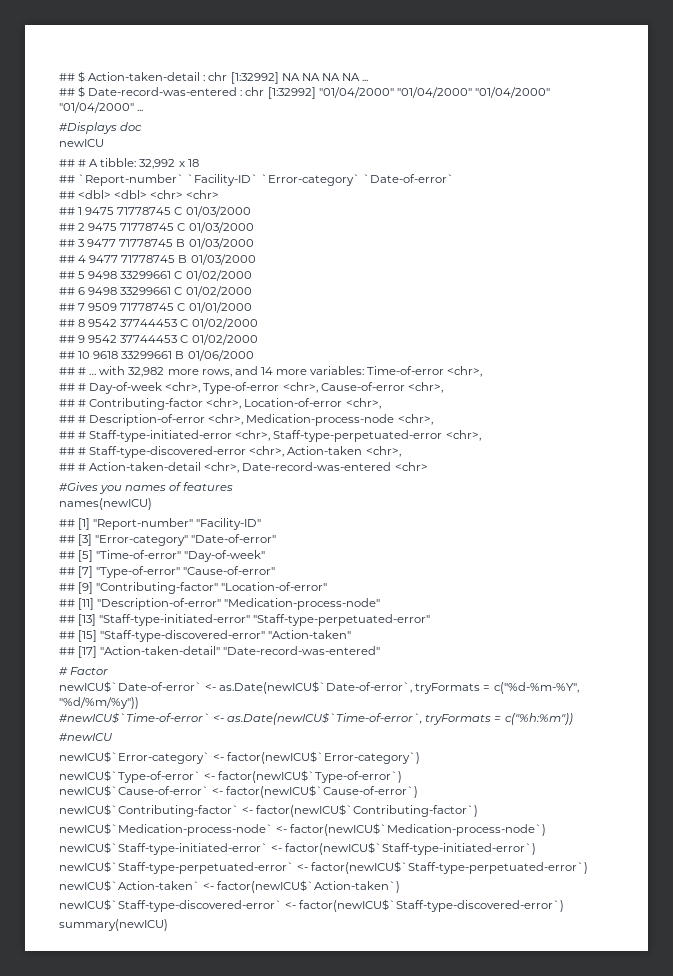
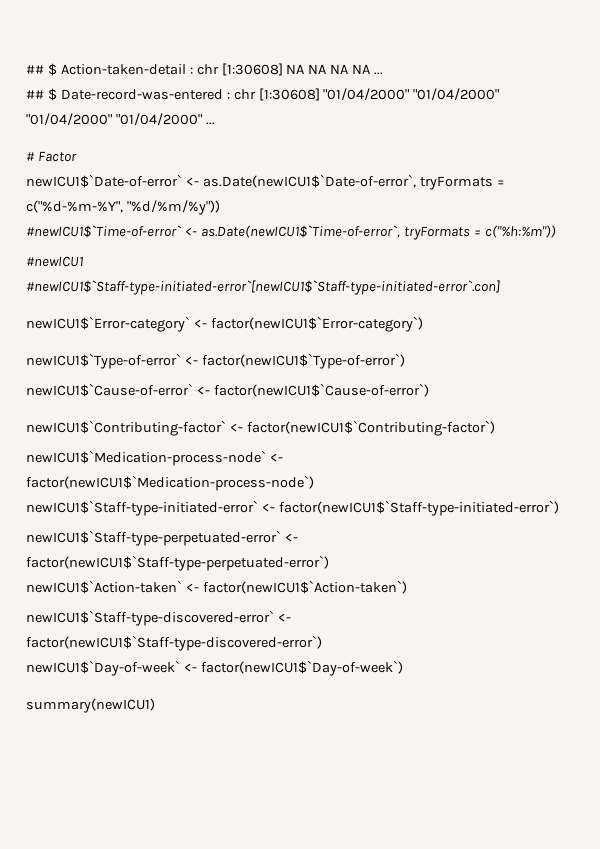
[230,72,279,84] [1:32992] -> [221,63,283,76] [1:30608]
[267,87,316,99] [1:32992] -> [258,88,320,101] [1:30608]
[59,122,143,134] [59,139,104,147] [59,158,199,169] [59,174,455,186] [59,190,220,199] [59,206,251,217] [59,222,254,233] [59,238,254,249] [59,254,256,265] [59,270,252,281] [59,286,252,297] [59,302,252,313] [59,318,258,329] [59,334,258,345] [59,350,254,361] [59,366,483,377] [59,382,443,394] [59,398,381,410] [59,414,433,426] [59,430,481,442] [59,446,401,458] [59,462,428,473] [59,482,234,494] [59,498,152,510] [59,518,262,530] [59,534,277,546] [59,550,266,562] [59,566,276,578] [59,582,328,594] [59,598,381,610] [59,614,431,626] [59,630,352,642] [59,646,381,658] // #Displays doc // newICU // ## # A tibble: 32,992 x 18 // ## `Report-number` `Facility-ID` `Error-category` `Date-of-error` // ## <dbl> <dbl> <chr> <chr> // ## 1 9475 71778745 C 01/03/2000 // ## 2 9475 71778745 C 01/03/2000 // ## 3 9477 71778745 B 01/03/2000 // ## 4 9477 71778745 B 01/03/2000 // ## 5 9498 33299661 C 01/02/2000 // ## 6 9498 33299661 C 01/02/2000 // ## 7 9509 71778745 C 01/01/2000 // ## 8 9542 37744453 C 01/02/2000 // ## 9 9542 37744453 C 01/02/2000 // ## 10 9618 33299661 B 01/06/2000 // ## # … with 32,982 more rows, and 14 more variables: Time-of-error <chr>, // ## # Day-of-week <chr>, Type-of-error <chr>, Cause-of-error <chr>, // ## # Contributing-factor <chr>, Location-of-error <chr>, // ## # Description-of-error <chr>, Medication-process-node <chr>, // ## # Staff-type-initiated-error <chr>, Staff-type-perpetuated-error <chr>, // ## # Staff-type-discovered-error <chr>, Action-taken <chr>, // ## # Action-taken-detail <chr>, Date-record-was-entered <chr> // #Gives you names of features // names(newICU) // ## [1] "Report-number" "Facility-ID" // ## [3] "Error-category" "Date-of-error" // ## [5] "Time-of-error" "Day-of-week" // ## [7] "Type-of-error" "Cause-of-error" // ## [9] "Contributing-factor" "Location-of-error" // ## [11] "Description-of-error" "Medication-process-node" // ## [13] "Staff-type-initiated-error" "Staff-type-perpetuated-error" // ## [15] "Staff-type-discovered-error" "Action-taken" // ## [17] "Action-taken-detail" "Date-record-was-entered" -> (215, 123) none
[59,681,413,694] newICU$`Date-of-error` <- as.Date(newICU$`Date-of-error`, -> [26,174,416,188] newICU1$`Date-of-error` <- as.Date(newICU1$`Date-of-error`,
[59,712,423,725] #newICU$`Time-of-error` <- as.Date(newICU$`Time-of-error`, -> [26,225,400,238] #newICU1$`Time-of-error` <- as.Date(newICU1$`Time-of-error`,
[59,733,112,741] [59,751,421,764] [59,770,403,783] [59,785,419,798] [59,804,479,817] [59,823,547,836] [59,842,537,855] [59,861,589,874] [59,880,401,893] [59,899,565,912] [59,919,168,931] #newICU // newICU$`Error-category` <- factor(newICU$`Error-category`) // newICU$`Type-of-error` <- factor(newICU$`Type-of-error`) // newICU$`Cause-of-error` <- factor(newICU$`Cause-of-error`) // newICU$`Contributing-factor` <- factor(newICU$`Contributing-factor`) // newICU$`Medication-process-node` <- factor(newICU$`Medication-process-node`) // newICU$`Staff-type-initiated-error` <- factor(newICU$`Staff-type-initiated-error`) // newICU$`Staff-type-perpetuated-error` <- factor(newICU$`Staff-type-perpetuated-error`) // newICU$`Action-taken` <- factor(newICU$`Action-taken`) // newICU$`Staff-type-discovered-error` <- factor(newICU$`Staff-type-discovered-error`) // summary(newICU) -> [26,256,83,267] [26,280,500,295] [26,316,423,332] [26,353,405,369] [26,383,429,397] [26,420,495,436] [26,450,283,466] [26,475,314,491] [26,500,559,516] [26,530,298,546] [26,555,329,571] [26,580,407,594] [26,610,291,626] [26,635,322,651] [26,660,403,676] [26,698,155,713] #newICU1 // #newICU1$`Staff-type-initiated-error`[newICU1$`Staff-type-initiated-error`.con] // newICU1$`Error-category` <- factor(newICU1$`Error-category`) // newICU1$`Type-of-error` <- factor(newICU1$`Type-of-error`) // newICU1$`Cause-of-error` <- factor(newICU1$`Cause-of-error`) // newICU1$`Contributing-factor` <- factor(newICU1$`Contributing-factor`) // newICU1$`Medication-process-node` <- factor(newICU1$`Medication-process-node`) // newICU1$`Staff-type-initiated-error` <- factor(newICU1$`Staff-type-initiated-error`) // newICU1$`Staff-type-perpetuated-error` <- factor(newICU1$`Staff-type-perpetuated-error`) // newICU1$`Action-taken` <- factor(newICU1$`Action-taken`) // newICU1$`Staff-type-discovered-error` <- factor(newICU1$`Staff-type-discovered-error`) // newICU1$`Day-of-week` <- factor(newICU1$`Day-of-week`) // summary(newICU1)

